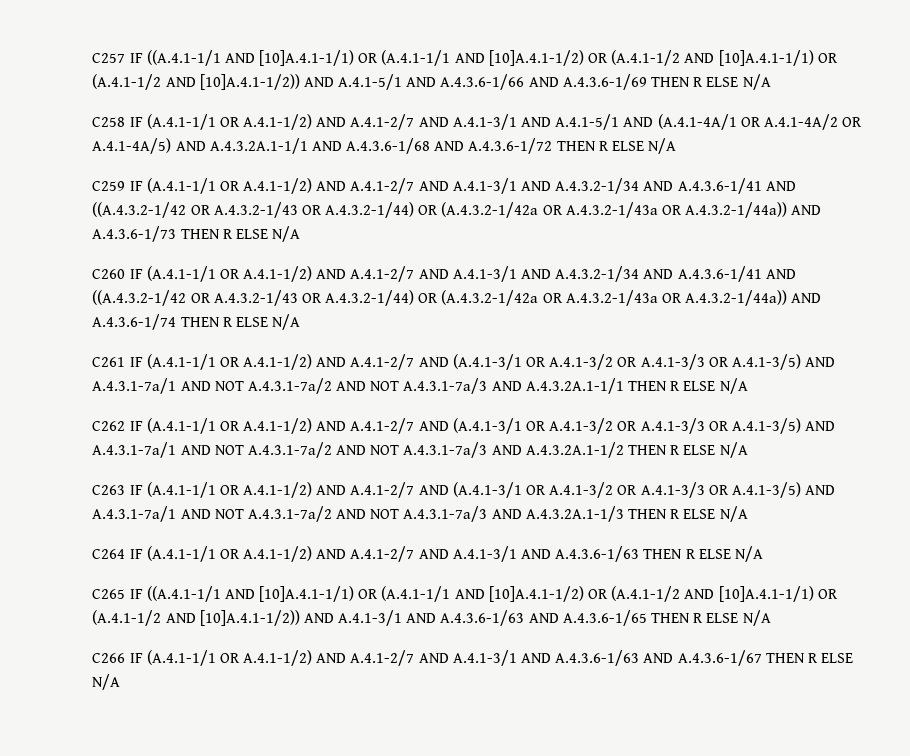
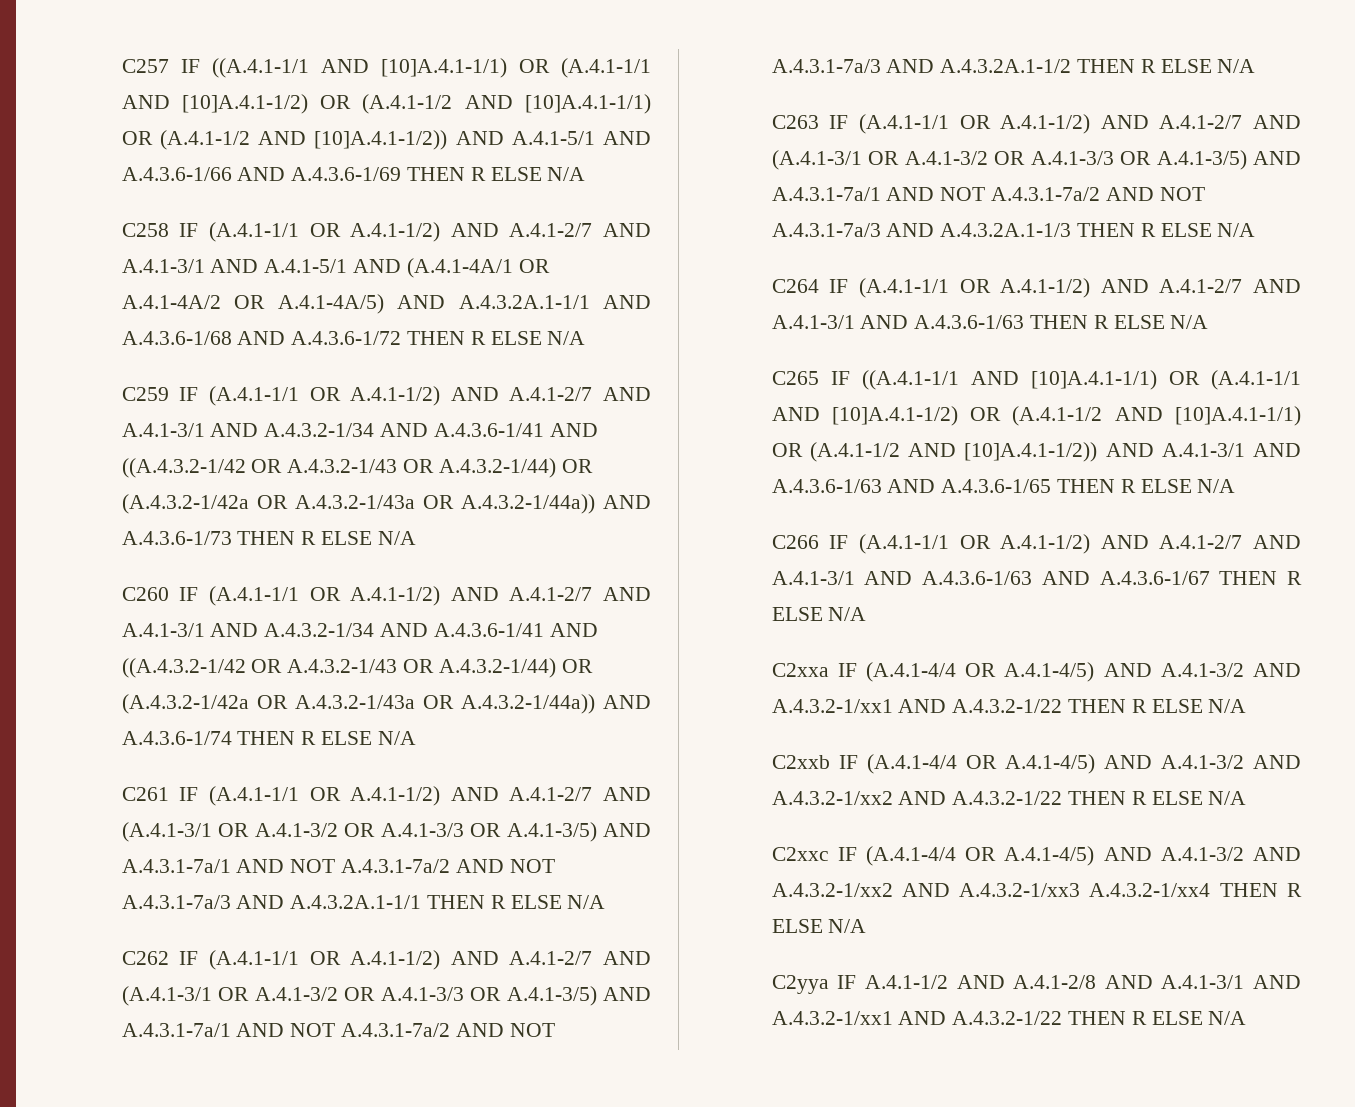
(121, 682) none -> [771,662,1301,682] [771,699,1247,713] [771,754,1301,774] [771,791,1247,805] [771,846,1301,866] [771,883,1302,897] [771,919,867,933] [771,975,1301,994] [771,1011,1247,1025] // C2xxa IF (A.4.1-4/4 OR A.4.1-4/5) AND A.4.1-3/2 AND A.4.3.2-1/xx1 AND A.4.3.2-1/22 THEN R ELSE N/A // C2xxb IF (A.4.1-4/4 OR A.4.1-4/5) AND A.4.1-3/2 AND A.4.3.2-1/xx2 AND A.4.3.2-1/22 THEN R ELSE N/A // C2xxc IF (A.4.1-4/4 OR A.4.1-4/5) AND A.4.1-3/2 AND A.4.3.2-1/xx2 AND A.4.3.2-1/xx3 A.4.3.2-1/xx4 THEN R ELSE N/A // C2yya IF A.4.1-1/2 AND A.4.1-2/8 AND A.4.1-3/1 AND A.4.3.2-1/xx1 AND A.4.3.2-1/22 THEN R ELSE N/A

